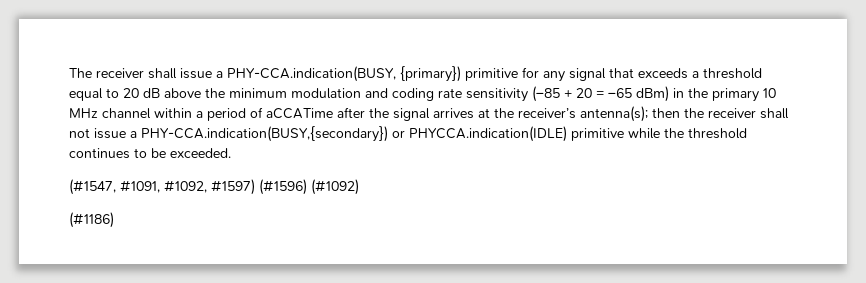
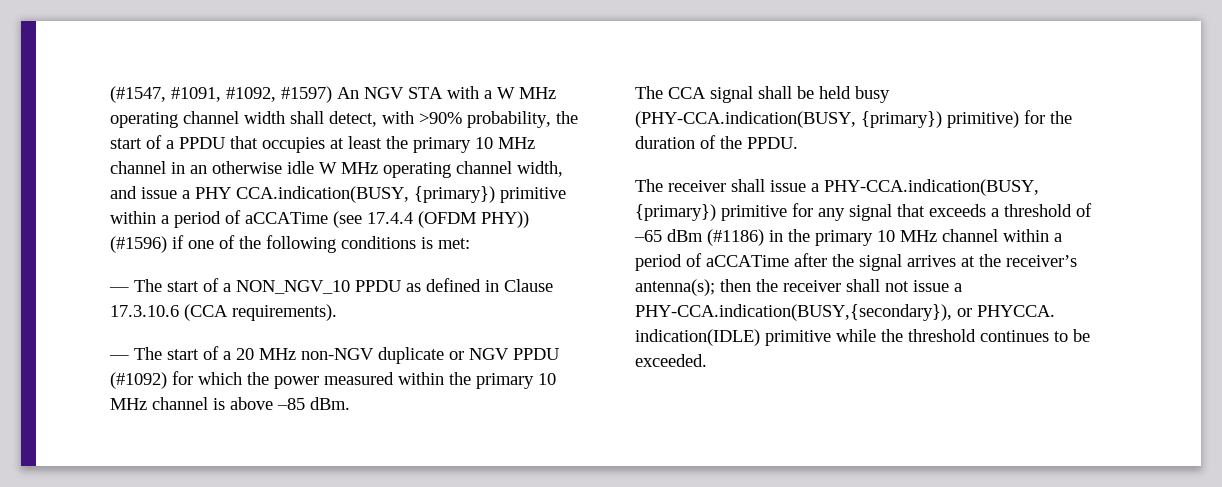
(69, 73) none -> [110,86,556,103] [110,111,578,128] [110,135,535,153] [110,161,563,178] [110,186,566,203] [110,210,529,228] [110,235,470,253] [109,278,553,294] [110,304,337,321] [109,346,559,364] [110,371,556,389] [110,397,350,410] [635,86,890,103] [635,110,1072,128] [635,135,798,149] (#1547, #1091, #1092, #1597) An NGV STA with a W MHz operating channel width shall detect, with >90% probability, the start of a PPDU that occupies at least the primary 10 MHz channel in an otherwise idle W MHz operating channel width, and issue a PHY CCA.indication(BUSY, {primary}) primitive within a period of aCCATime (see 17.4.4 (OFDM PHY)) (#1596) if one of the following conditions is met: // — The start of a NON_NGV_10 PPDU as defined in Clause 17.3.10.6 (CCA requirements). // — The start of a 20 MHz non-NGV duplicate or NGV PPDU (#1092) for which the power measured within the primary 10 MHz channel is above –85 dBm. // The CCA signal shall be held busy (PHY-CCA.indication(BUSY, {primary}) primitive) for the duration of the PPDU. //
[69,86,669,102] equal to 20 dB above the minimum modulation and coding rate sensitivity (–85 + 20 = –65 dBm) -> [1076,203,1092,217] [634,229,764,246] of –65 dBm (#1186)
[141,126,567,142] PHY-CCA.indication(BUSY,{secondary}) or PHYCCA.indication(IDLE) -> [635,304,1055,321] [635,329,760,346] PHY-CCA.indication(BUSY,{secondary}), or PHYCCA. indication(IDLE)
[69,179,359,195] [69,212,114,228] // (#1547, #1091, #1092, #1597) (#1596) (#1092) // (#1186) -> (707, 360) none

